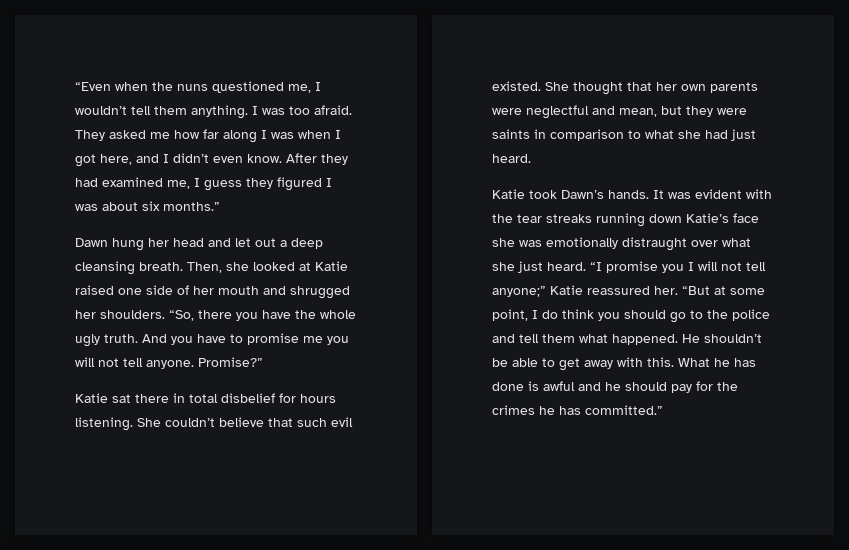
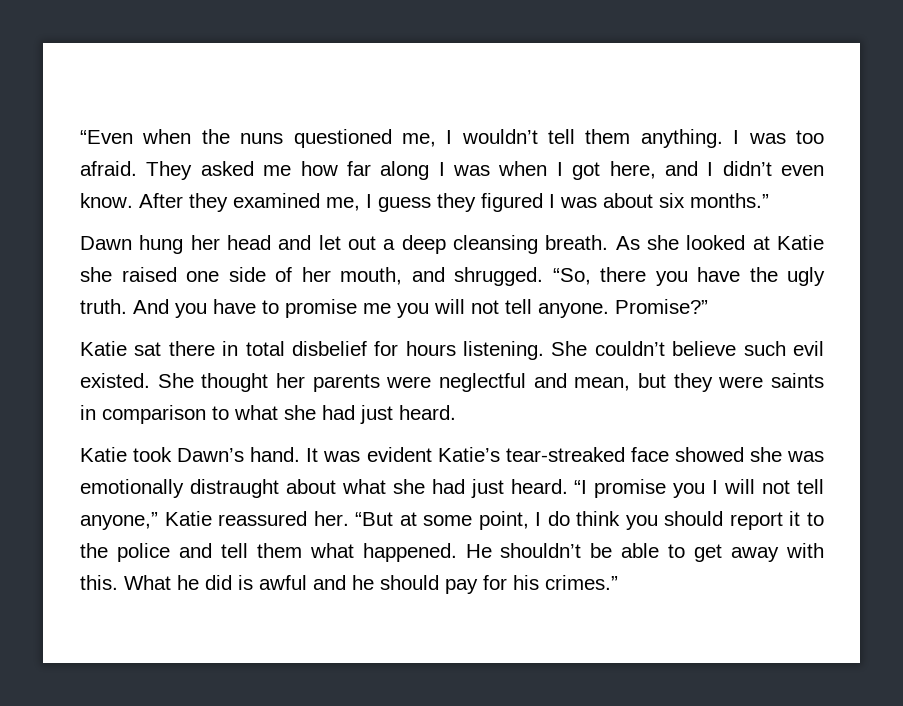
[75,178,98,187] had -> (228, 202) none
[187,262,222,273] Then, -> [615,236,640,250] As
(348, 266) none -> [80,267,112,282] she
[218,286,350,299] [75,310,165,319] mouth and shrugged her shoulders. -> [340,267,543,286] mouth, and shrugged.
[320,310,356,319] whole -> (778, 274) none
[268,418,293,427] that -> (737, 348) none
[627,82,706,91] that her own -> [276,373,305,388] her
[608,190,649,199] hands. -> [250,447,301,462] hand.
[746,189,772,199] [492,213,759,227] with the tear streaks running down Katie’s face -> [437,447,744,462] Katie’s tear-streaked face showed
[691,238,751,247] [492,262,515,271] over what she -> [285,479,465,494] about what she had
[492,286,546,297] anyone;” -> [80,512,158,530] anyone,”
[670,312,686,323] go -> [729,511,801,530] report it
[734,358,756,367] [492,382,524,391] has done -> [205,575,232,590] did
[717,382,738,391] [492,405,663,415] the crimes he has committed.” -> [513,575,618,590] his crimes.”

